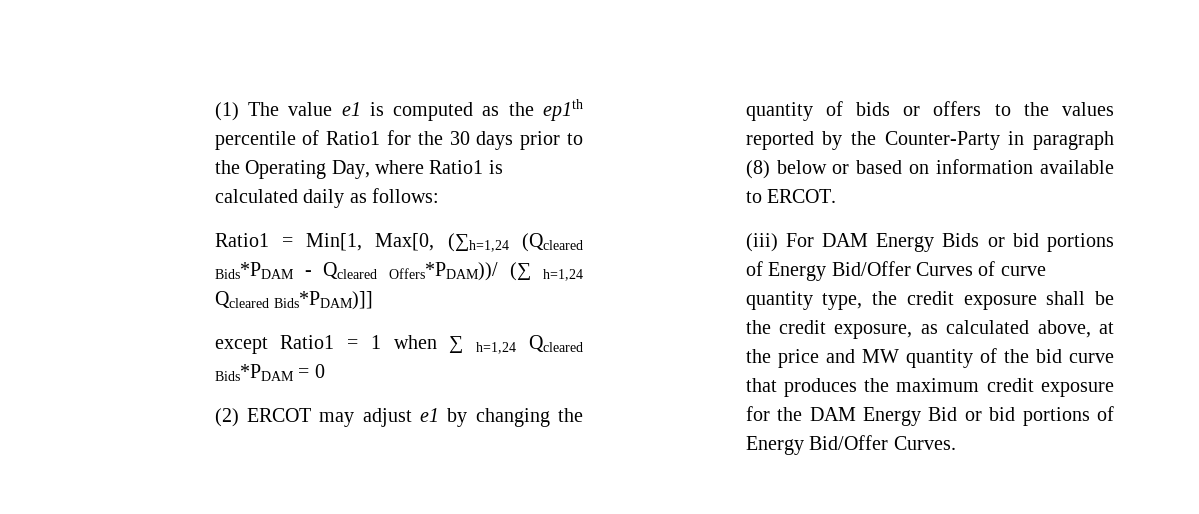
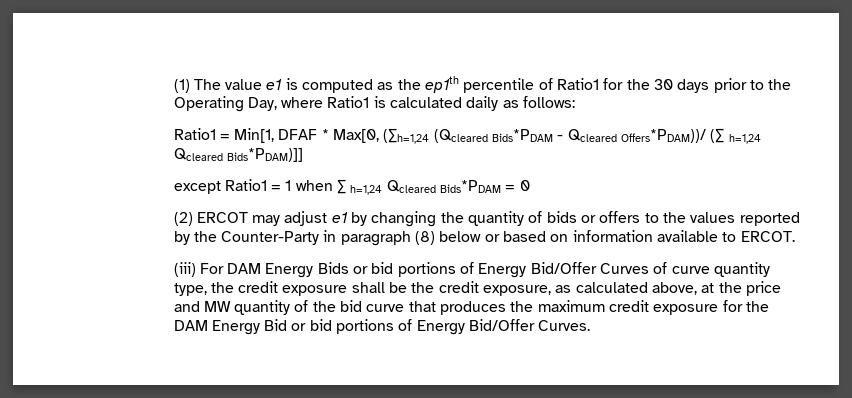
(363, 242) none -> [278,129,329,140] DFAF *

